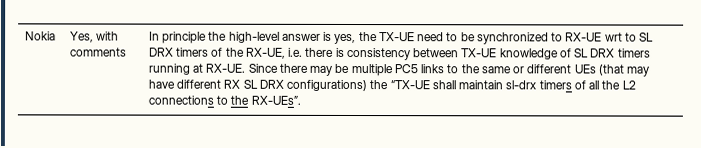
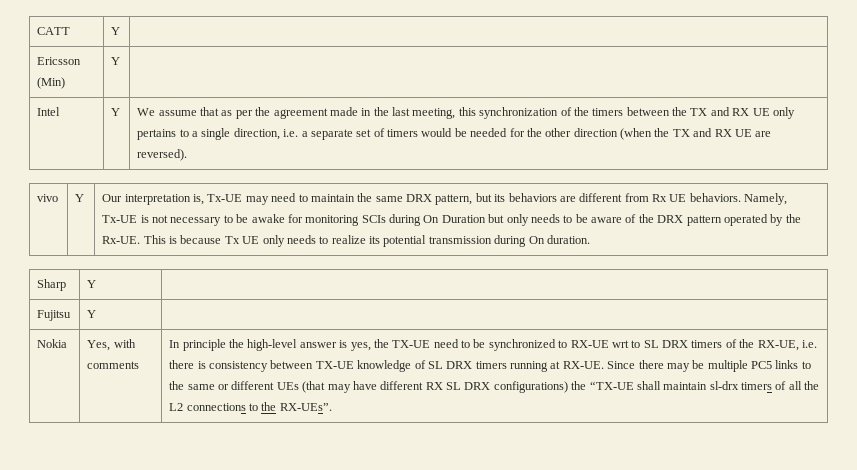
(25, 36) none -> [37,27,71,35] [111,27,121,35] [37,57,82,65] [37,77,66,89] [111,57,121,65] [37,107,61,116] [111,108,121,116] [137,107,795,119] [137,128,772,140] [137,149,188,161] [37,194,59,202] [75,194,85,202] [102,193,788,205] [102,214,801,226] [102,235,590,247] [37,279,67,291] [87,280,97,288] [37,310,72,321] [87,310,97,318] CATT | Y | // Ericsson (Min) | Y | // Intel | Y | We assume that as per the agreement made in the last meeting, this synchronization of the timers between the TX and RX UE only pertains to a single direction, i.e. a separate set of timers would be needed for the other direction (when the TX and RX UE are reversed). // vivo | Y | Our interpretation is, Tx-UE may need to maintain the same DRX pattern, but its behaviors are different from Rx UE behaviors. Namely, Tx-UE is not necessary to be awake for monitoring SCIs during On Duration but only needs to be aware of the DRX pattern operated by the Rx-UE. This is because Tx UE only needs to realize its potential transmission during On duration. // Sharp | Y | // Fujitsu | Y | //

